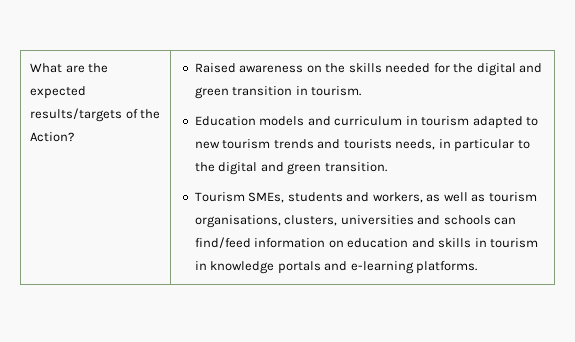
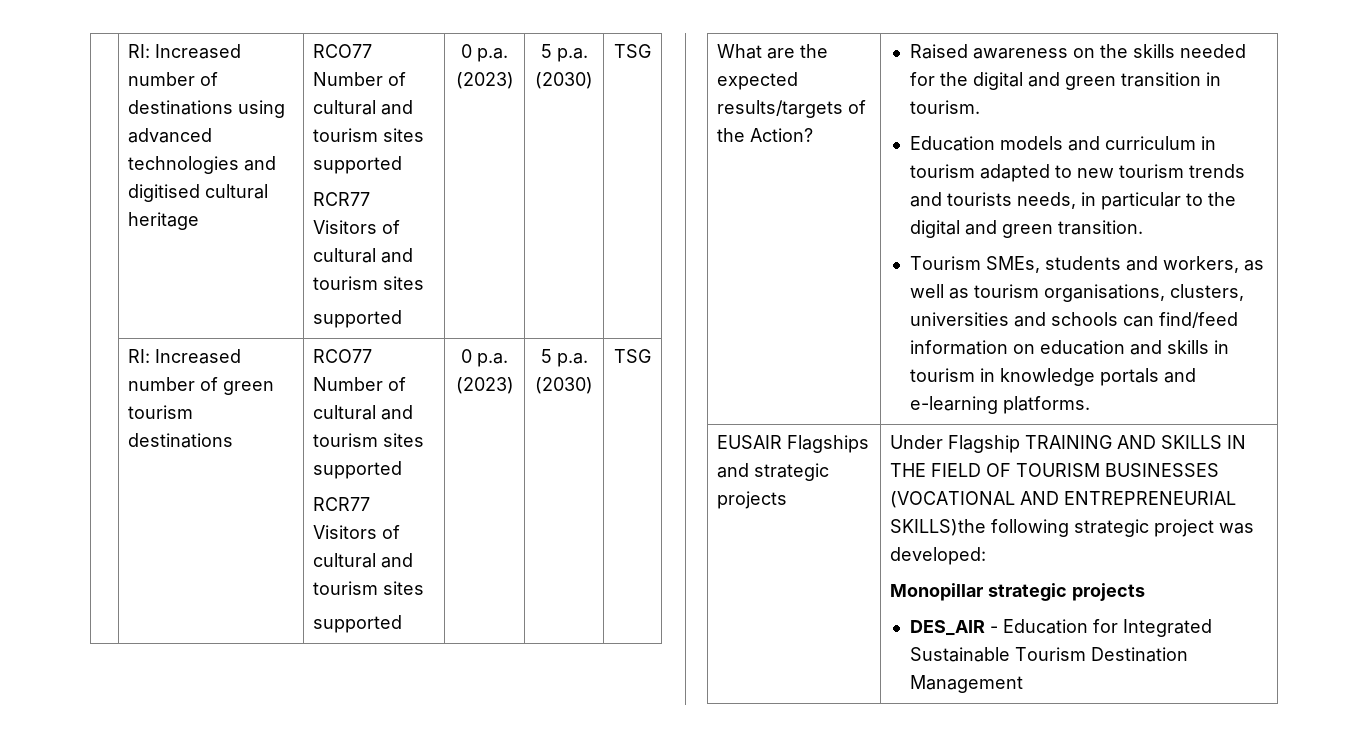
(30, 68) none -> [127,44,241,59] [127,72,218,86] [127,100,285,118] [127,128,212,143] [127,156,276,174] [127,184,268,202] [127,212,199,230] [312,44,372,58] [312,72,406,86] [312,100,413,115] [312,128,424,142] [312,156,402,174] [312,192,370,206] [312,220,400,234] [312,248,413,263] [312,276,424,290] [312,310,402,328] [461,44,508,62] [455,72,514,89] [540,44,588,62] [535,72,593,89] [614,44,651,58] [127,349,241,364] [127,377,274,395] [127,405,193,419] [127,433,233,448] [312,349,372,363] [312,377,406,391] [312,405,413,420] [312,433,424,447] [312,461,402,479] [312,497,370,511] [312,525,400,539] [312,553,413,568] [312,581,424,595] [312,615,402,633] [461,349,508,367] [455,377,514,394] [540,349,588,367] [535,377,593,394] [614,349,651,363] | RI: Increased number of destinations using advanced technologies and digitised cultural heritage | RCO77 Number of cultural and tourism sites supported // RCR77 Visitors of cultural and tourism sites // supported | 0 p.a. (2023) | 5 p.a. (2030) | TSG // | RI: Increased number of green tourism destinations | RCO77 Number of cultural and tourism sites supported // RCR77 Visitors of cultural and tourism sites // supported | 0 p.a. (2023) | 5 p.a. (2030) | TSG //
(478, 267) none -> [716,435,869,453] [716,463,829,481] [716,491,787,509] [889,435,1246,453] [889,463,1219,477] [889,491,1236,508] [889,519,1254,537] [889,547,986,565] [889,583,1145,601] [909,619,1212,637] [909,647,1188,662] [909,675,1023,693] // EUSAIR Flagships and strategic projects | Under Flagship TRAINING AND SKILLS IN THE FIELD OF TOURISM BUSINESSES (VOCATIONAL AND ENTREPRENEURIAL SKILLS)the following strategic project was developed: // Monopillar strategic projects // DES_AIR - Education for Integrated Sustainable Tourism Destination Management

